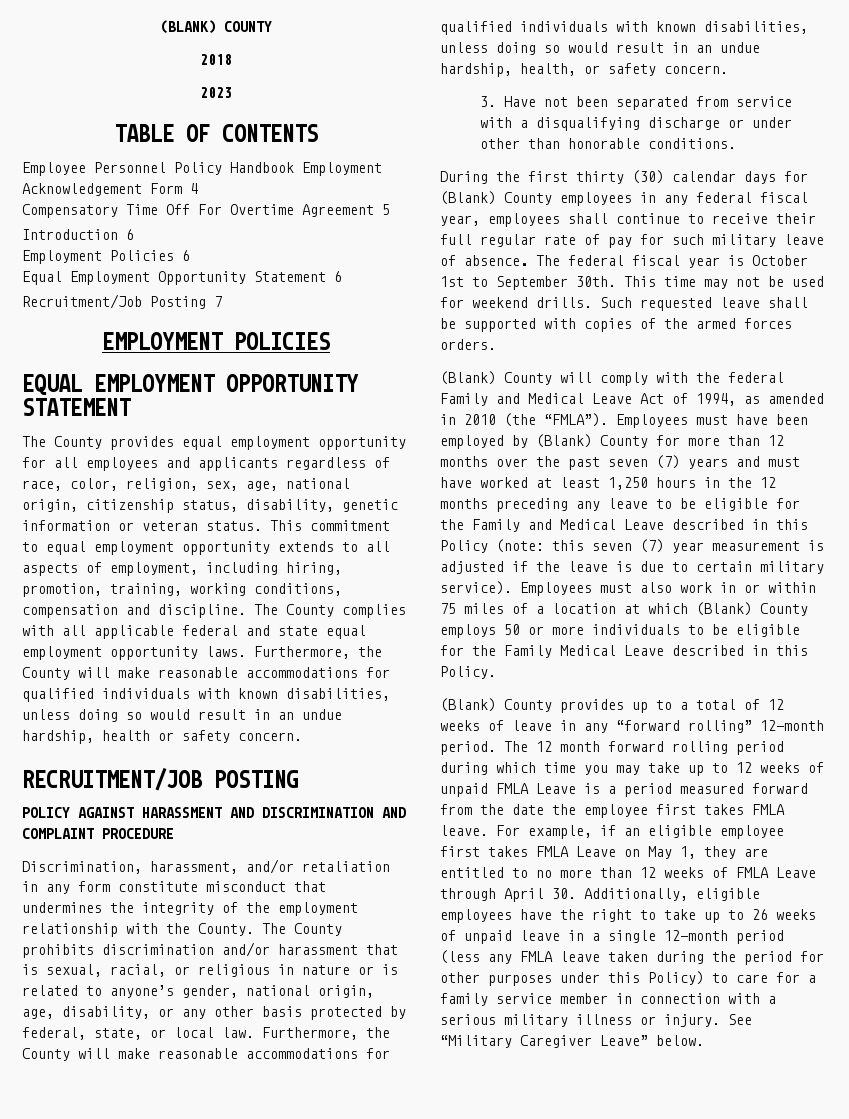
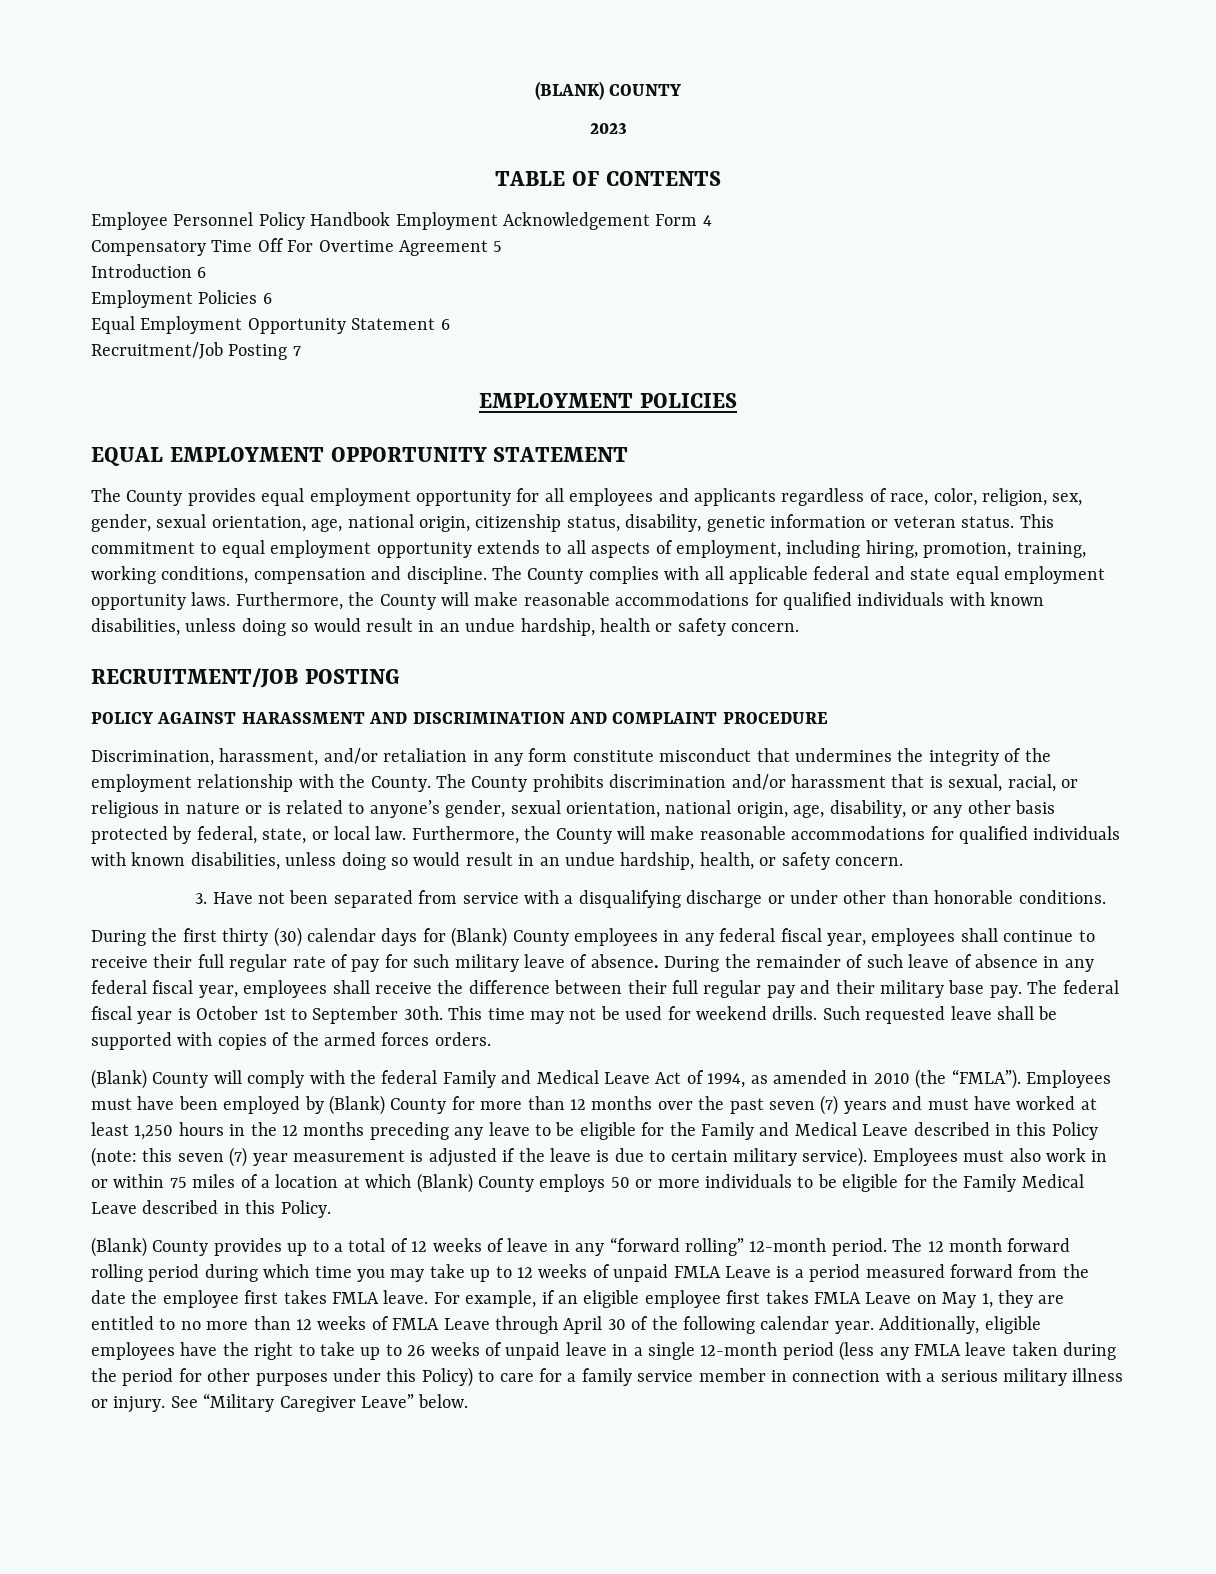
[199,54,232,65] // 2018 -> (682, 90) none
(238, 486) none -> [91,514,306,532] gender, sexual orientation,
(238, 991) none -> [510,800,660,818] sexual orientation,
(528, 260) none -> [664,954,1094,972] [91,980,1022,998] During the remainder of such leave of absence in any federal fiscal year, employees shall receive the difference between their full regular pay and their military base pay.
[552,888,576,899] 30. -> [607,1316,874,1334] 30 of the following calendar year.

